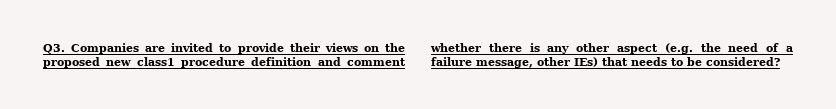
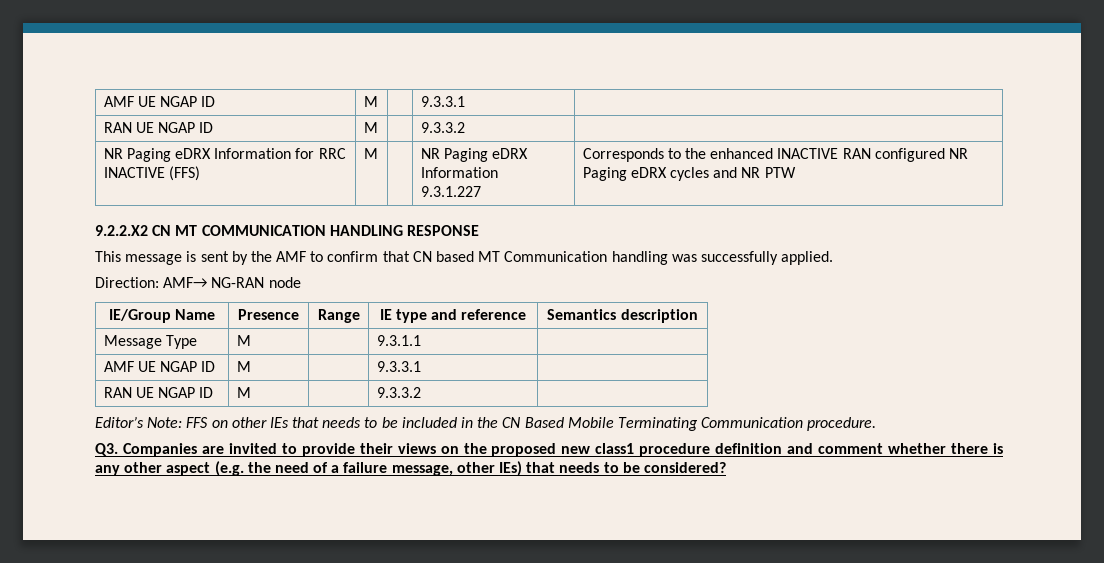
(43, 49) none -> [103,96,216,107] [363,96,378,107] [420,96,465,107] [103,122,214,133] [363,122,378,133] [420,122,465,133] [103,148,346,162] [103,166,200,181] [363,148,378,159] [420,148,529,162] [420,167,498,178] [420,186,481,197] [582,148,969,162] [582,167,796,181] [95,225,479,236] [95,251,834,265] [95,277,301,288] [108,309,216,323] [238,309,299,320] [317,309,360,323] [379,309,527,323] [547,309,698,323] [103,335,197,349] [236,335,251,346] [376,335,421,346] [103,361,216,372] [236,361,251,372] [376,361,421,372] [103,387,214,398] [236,387,251,398] [376,387,421,398] [95,416,877,431] AMF UE NGAP ID | M | | 9.3.3.1 | // RAN UE NGAP ID | M | | 9.3.3.2 | // NR Paging eDRX Information for RRC INACTIVE (FFS) | M | | NR Paging eDRX Information // 9.3.1.227 | Corresponds to the enhanced INACTIVE RAN configured NR Paging eDRX cycles and NR PTW // 9.2.2.X2 CN MT COMMUNICATION HANDLING RESPONSE // This message is sent by the AMF to confirm that CN based MT Communication handling was successfully applied. // Direction: AMF→ NG-RAN node // IE/Group Name | Presence | Range | IE type and reference | Semantics description // Message Type | M | | 9.3.1.1 | // AMF UE NGAP ID | M | | 9.3.3.1 | // RAN UE NGAP ID | M | | 9.3.3.2 | // Editor’s Note: FFS on other IEs that needs to be included in the CN Based Mobile Terminating Communication procedure. //

